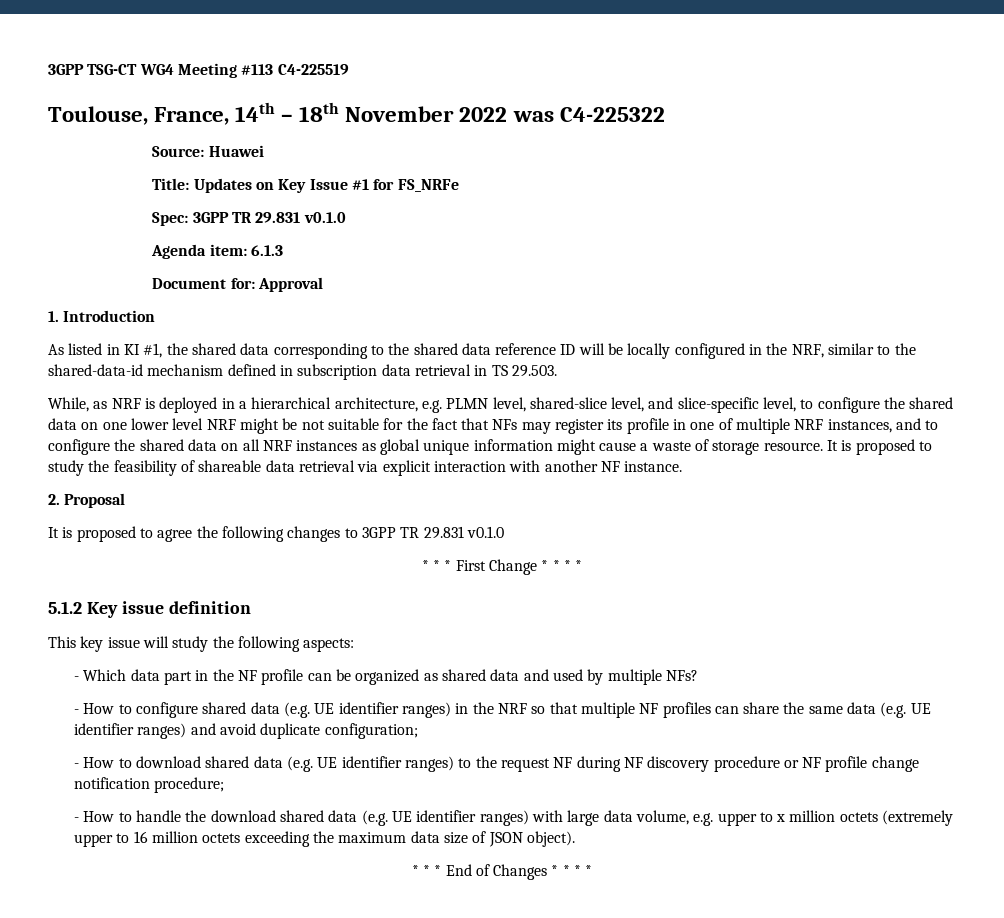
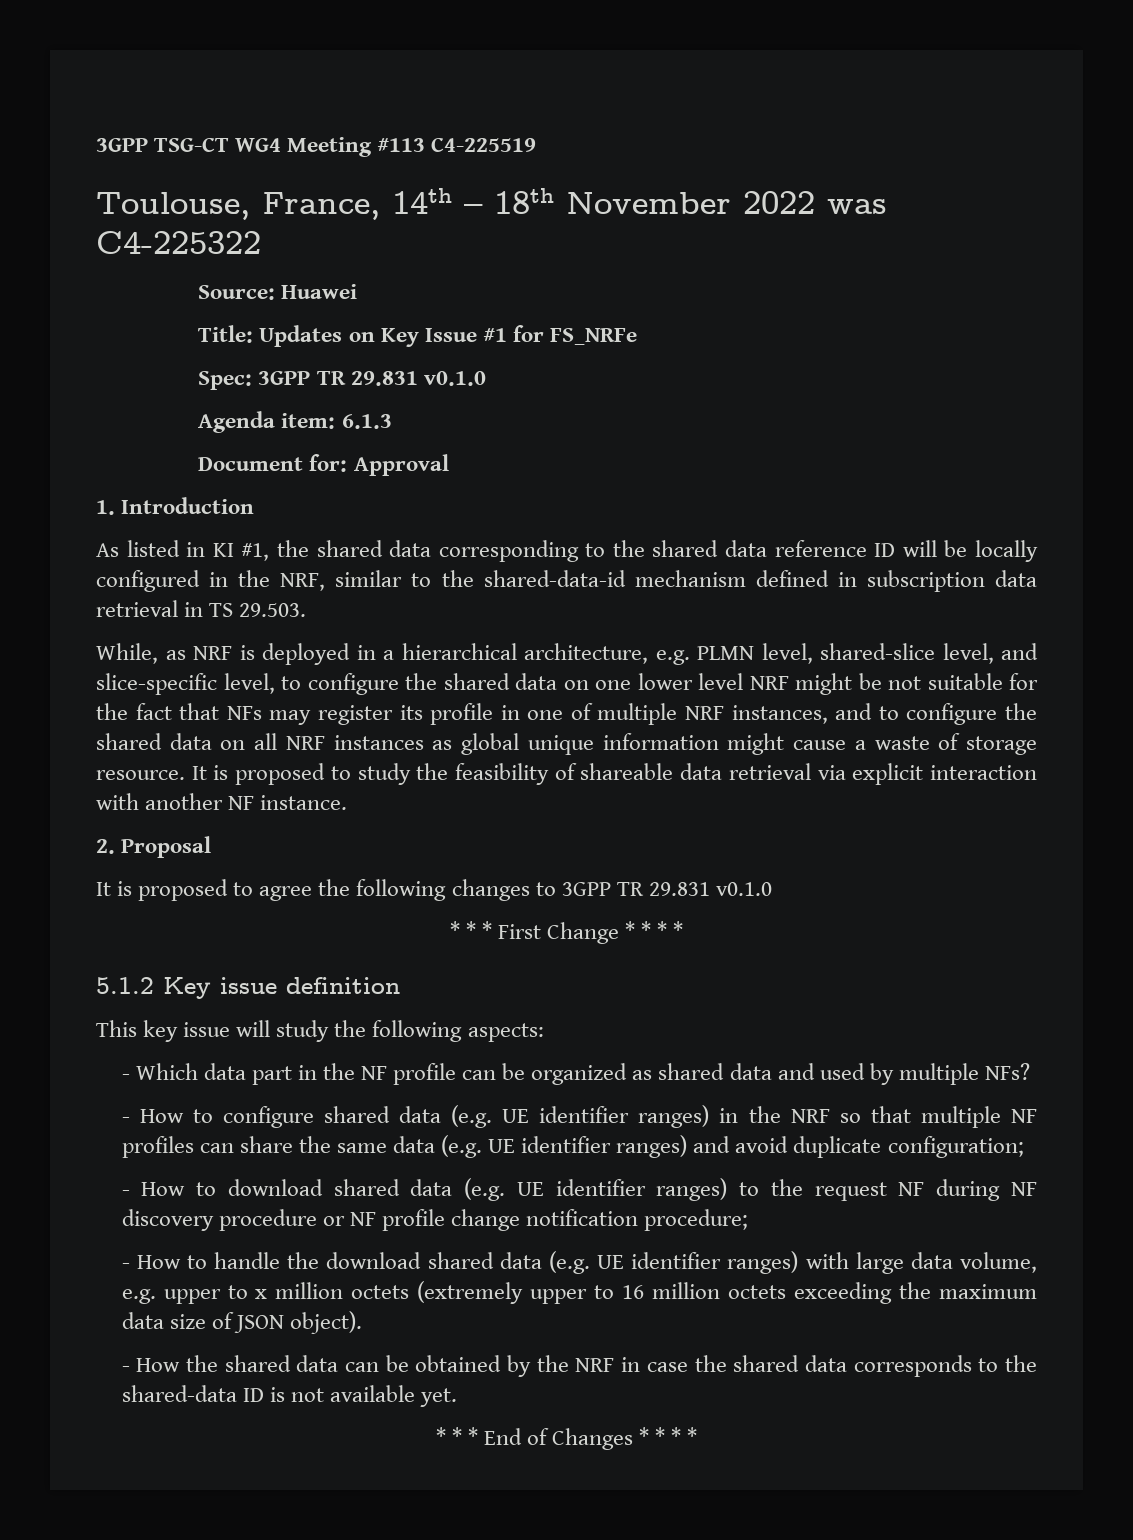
(575, 839) none -> [121,1355,1037,1377] [121,1385,457,1407] // - How the shared data can be obtained by the NRF in case the shared data corresponds to the shared-data ID is not available yet.

